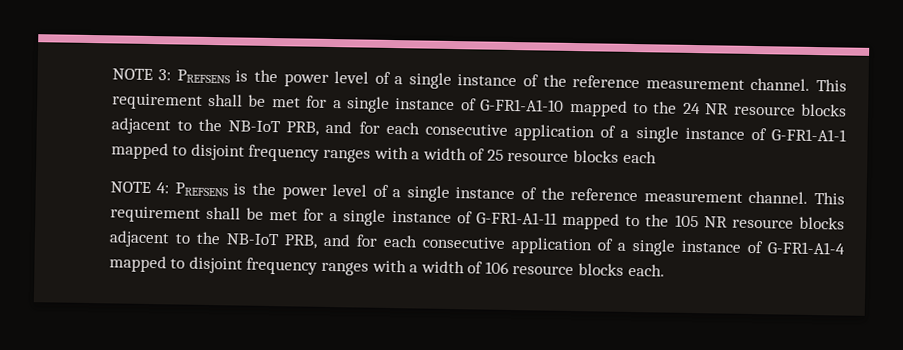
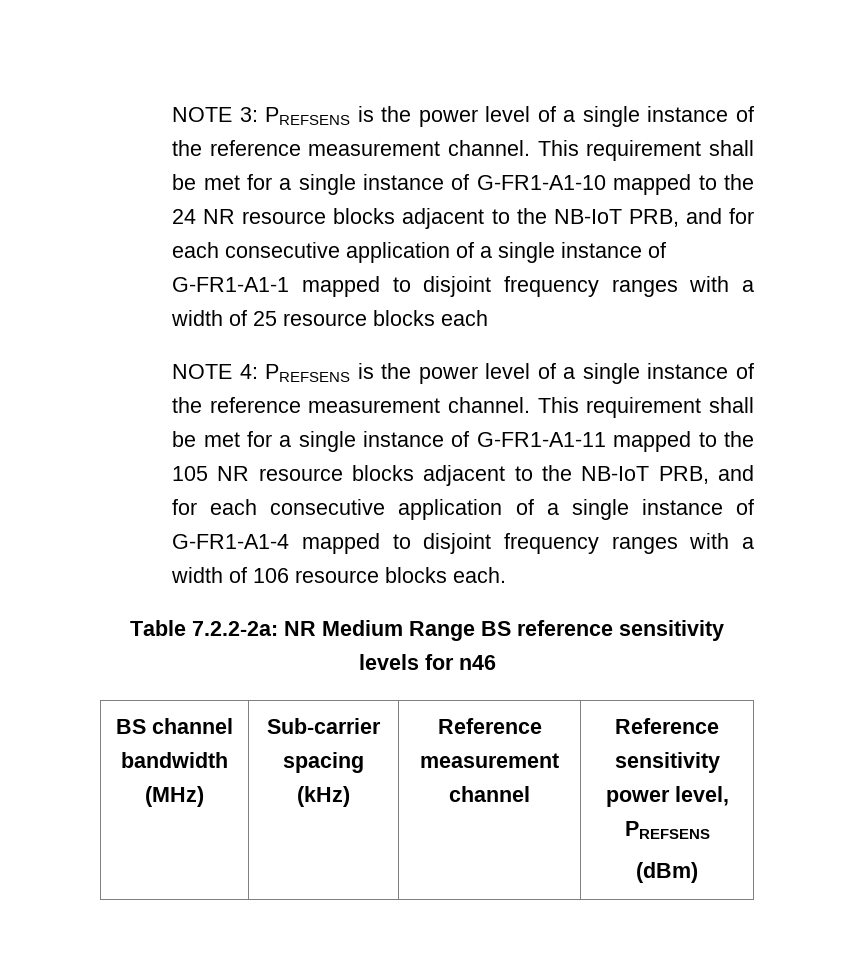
(665, 270) none -> [130,620,724,641] [358,654,496,670] [116,718,233,734] [121,752,228,768] [145,786,204,807] [267,718,381,734] [283,752,364,773] [297,786,350,807] [437,718,542,734] [420,753,559,768] [449,786,530,802] [615,718,719,734] [614,752,720,773] [605,786,729,807] [624,821,710,839] [636,862,699,883] // Table 7.2.2-2a: NR Medium Range BS reference sensitivity levels for n46 // BS channel bandwidth (MHz) | Sub-carrier spacing (kHz) | Reference measurement channel | Reference sensitivity power level, PREFSENS // (dBm)

